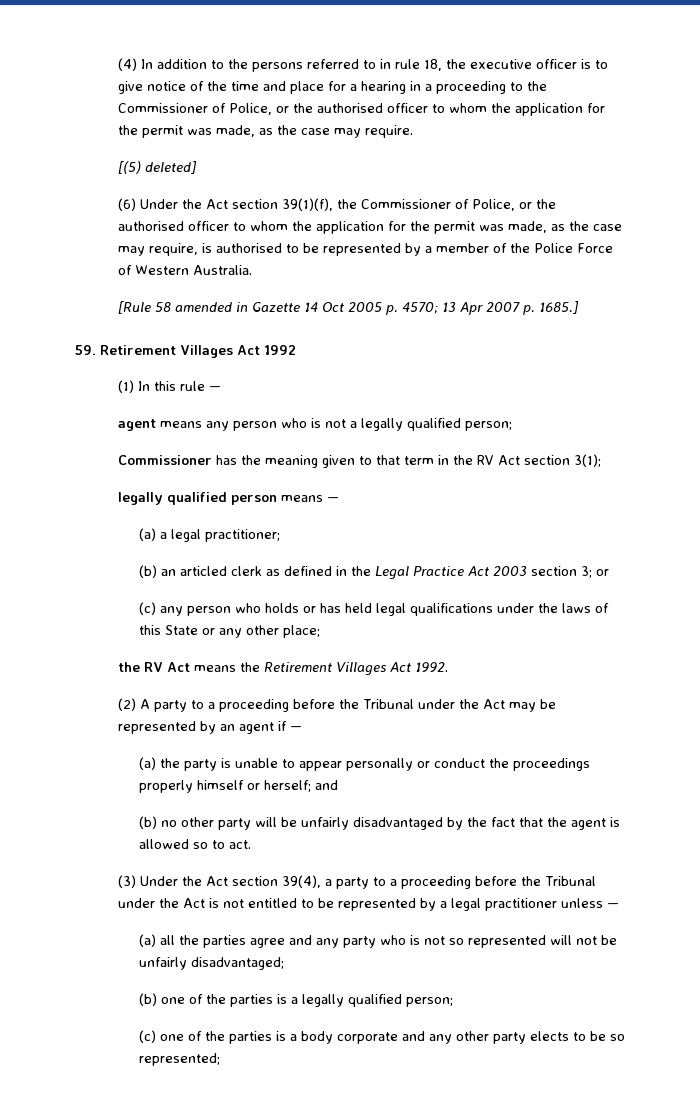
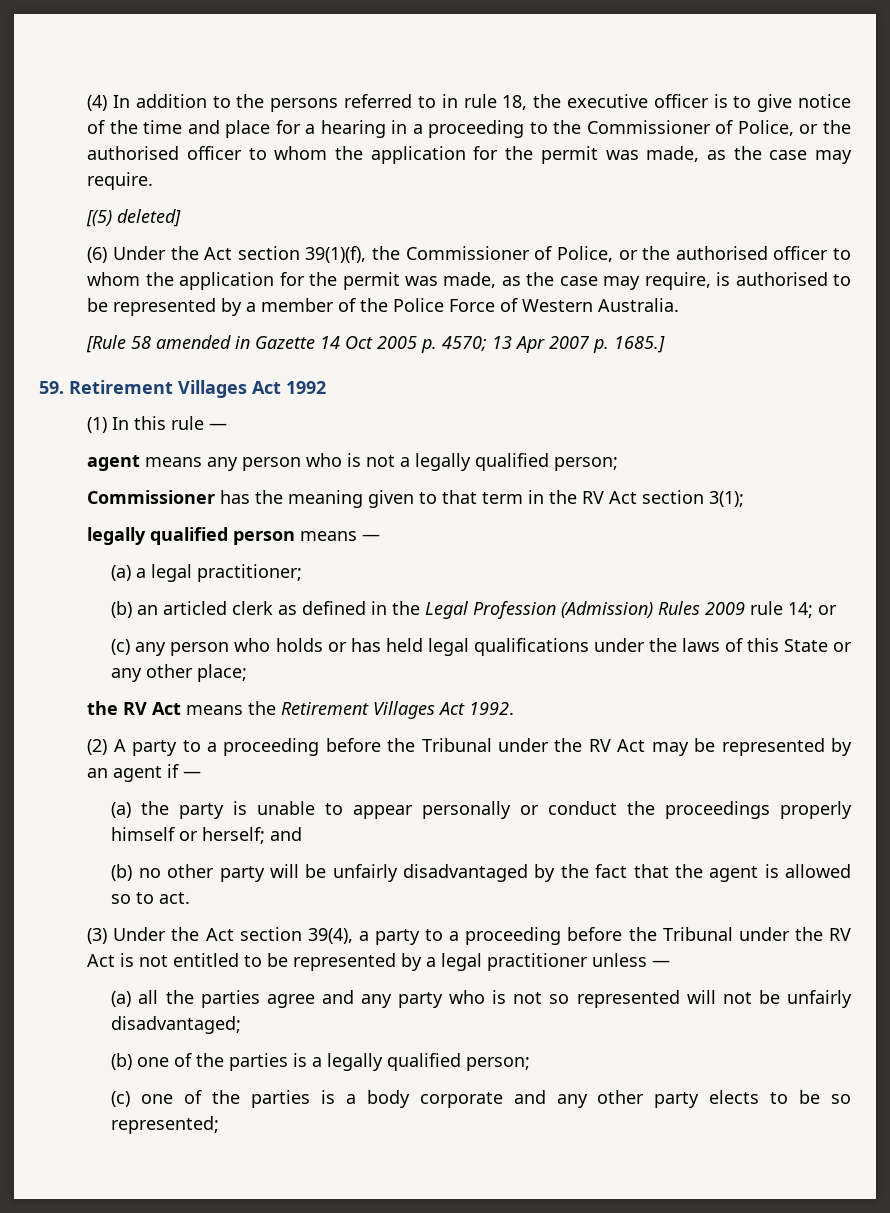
[412,566,592,578] Practice Act 2003 section 3; -> [473,601,814,619] Profession (Admission) Rules 2009 rule 14;
(479, 704) none -> [588,739,611,752] RV
(179, 903) none -> [829,928,852,941] RV

